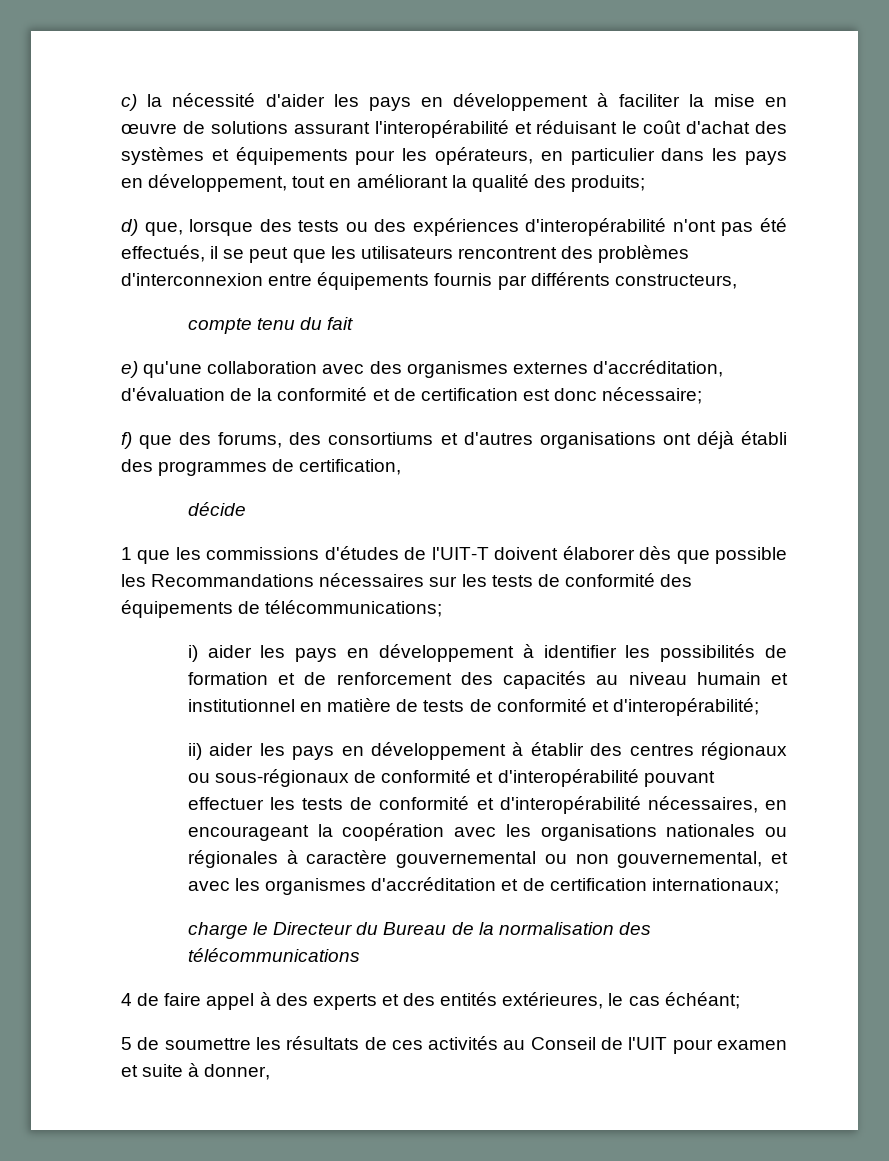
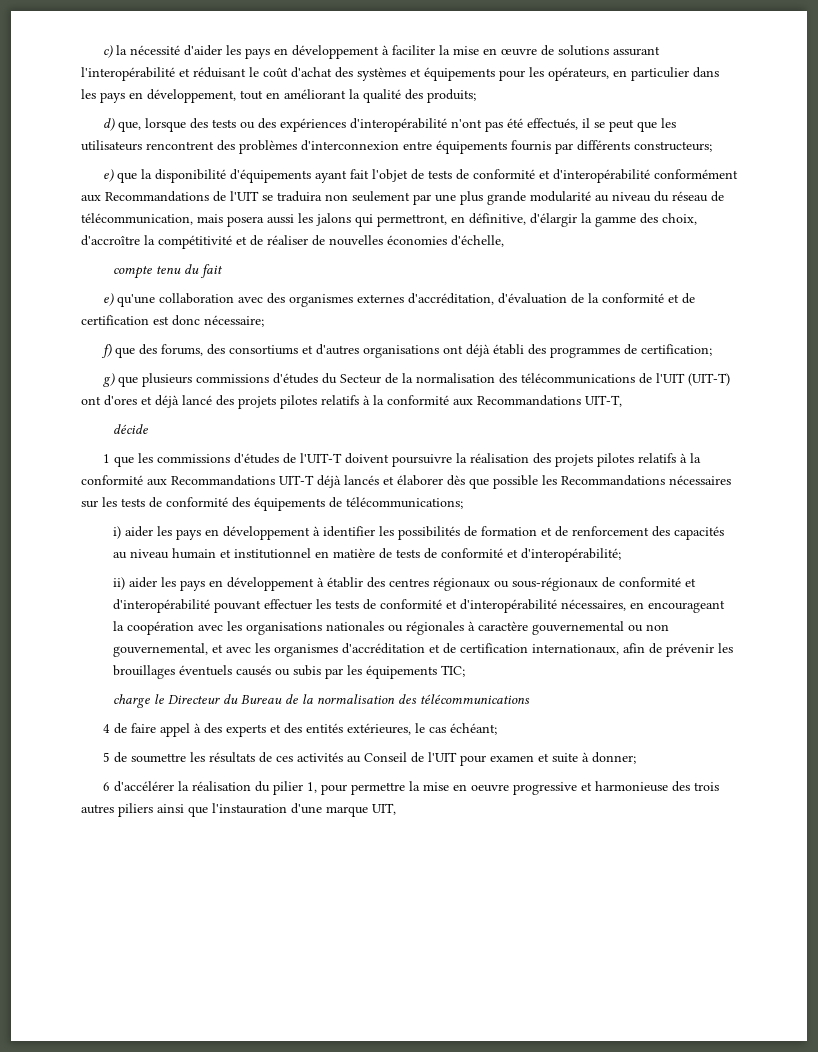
[614,274,737,289] constructeurs, -> [634,141,712,152] [102,169,738,183] [81,191,724,205] [81,213,697,227] [81,235,504,249] constructeurs; // e) que la disponibilité d'équipements ayant fait l'objet de tests de conformité et d'interopérabilité conformément aux Recommandations de l'UIT se traduira non seulement par une plus grande modularité au niveau du réseau de télécommunication, mais posera aussi les jalons qui permettront, en définitive, d'élargir la gamme des choix, d'accroître la compétitivité et de réaliser de nouvelles économies d'échelle,
[299,459,402,475] certification, -> [640,344,712,356] [102,373,730,387] [81,395,622,409] certification; // g) que plusieurs commissions d'études du Secteur de la normalisation des télécommunications de l'UIT (UIT-T) ont d'ores et déjà lancé des projets pilotes relatifs à la conformité aux Recommandations UIT-T,
(559, 553) none -> [391,453,701,467] [81,475,394,488] poursuivre la réalisation des projets pilotes relatifs à la conformité aux Recommandations UIT-T déjà lancés et
[651,878,779,894] internationaux; -> [532,643,734,657] [113,665,466,679] internationaux, afin de prévenir les brouillages éventuels causés ou subis par les équipements TIC;
[204,1064,271,1080] donner, -> [591,752,636,764] [102,781,719,795] [81,803,396,817] donner; // 6 d'accélérer la réalisation du pilier 1, pour permettre la mise en oeuvre progressive et harmonieuse des trois autres piliers ainsi que l'instauration d'une marque UIT,

